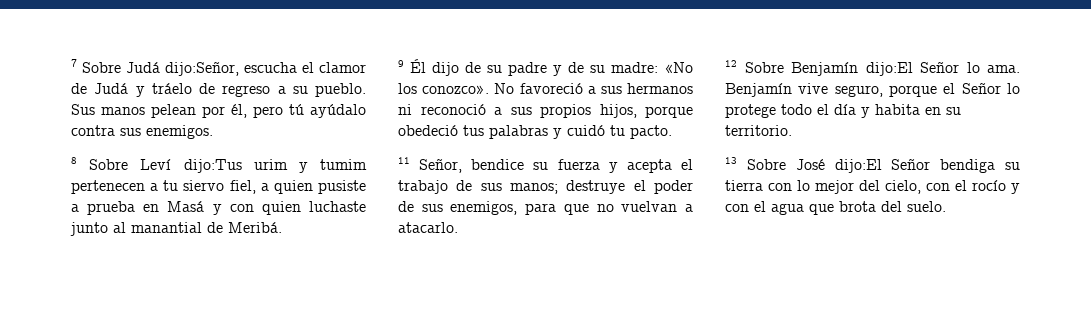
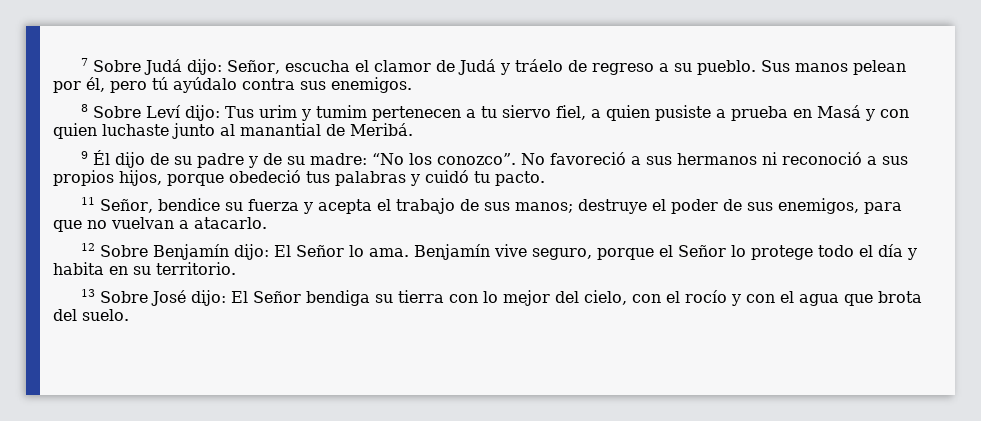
[165,61,239,76] dijo:Señor, -> [186,59,280,75] dijo: Señor,
[183,159,242,173] dijo:Tus -> [184,105,254,121] dijo: Tus
[664,62,693,73] [398,83,490,94] «No los conozco». -> [371,153,516,165] “No los conozco”.
[865,62,913,76] dijo:El -> [233,244,291,260] dijo: El
[834,159,882,173] dijo:El -> [190,290,248,306] dijo: El

